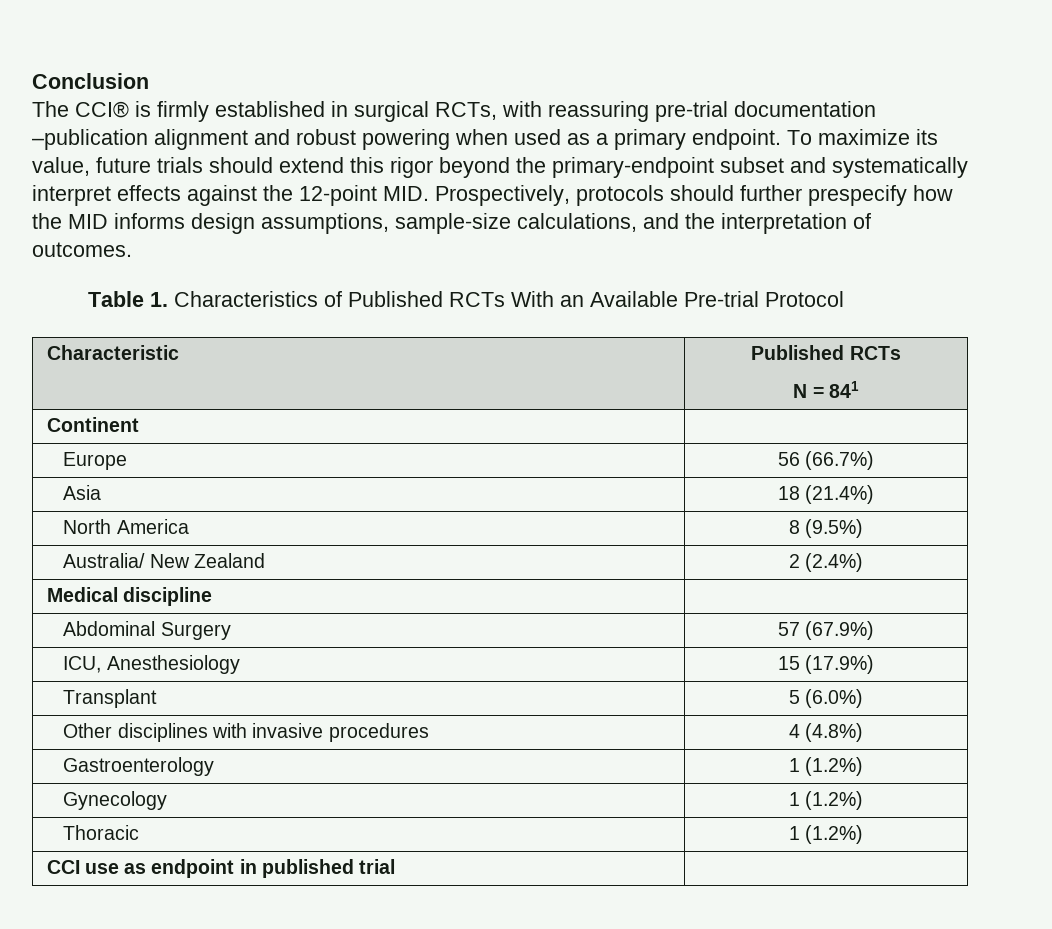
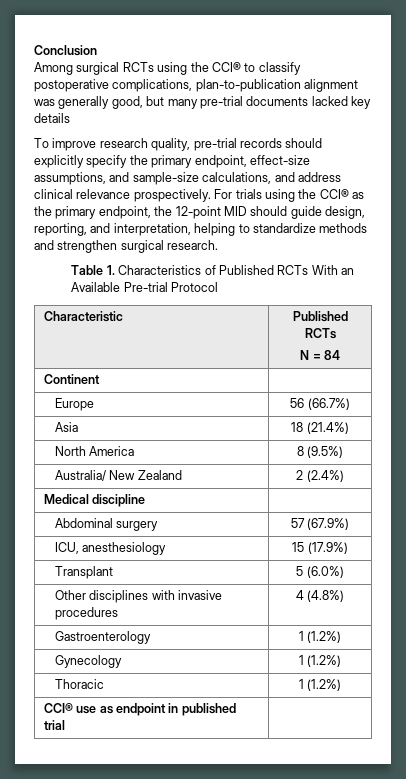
[32,101,876,122] [32,129,938,150] [32,157,968,178] [32,185,953,206] [32,213,871,234] [32,242,132,257] The CCI® is firmly established in surgical RCTs, with reassuring pre-trial documentation –publication alignment and robust powering when used as a primary endpoint. To maximize its value, future trials should extend this rigor beyond the primary-endpoint subset and systematically interpret effects against the 12-point MID. Prospectively, protocols should further prespecify how the MID informs design assumptions, sample-size calculations, and the interpretation of outcomes. -> [34,62,301,75] [34,79,359,92] [34,96,371,109] [34,113,70,123] [34,138,323,151] [34,155,310,168] [34,172,341,185] [34,189,364,202] [34,206,365,219] [34,223,368,236] [34,240,219,253] Among surgical RCTs using the CCI® to classify postoperative complications, plan-to-publication alignment was generally good, but many pre-trial documents lacked key details // To improve research quality, pre-trial records should explicitly specify the primary endpoint, effect-size assumptions, and sample-size calculations, and address clinical relevance prospectively. For trials using the CCI® as the primary endpoint, the 12-point MID should guide design, reporting, and interpretation, helping to standardize methods and strengthen surgical research.
[828,381,859,398] 841 -> [323,350,340,360] 84
[160,622,231,640] Surgery -> [116,521,159,531] surgery
[106,655,240,674] Anesthesiology -> [82,542,167,555] anesthesiology
[46,860,80,874] CCI -> [43,703,73,713] CCI®

